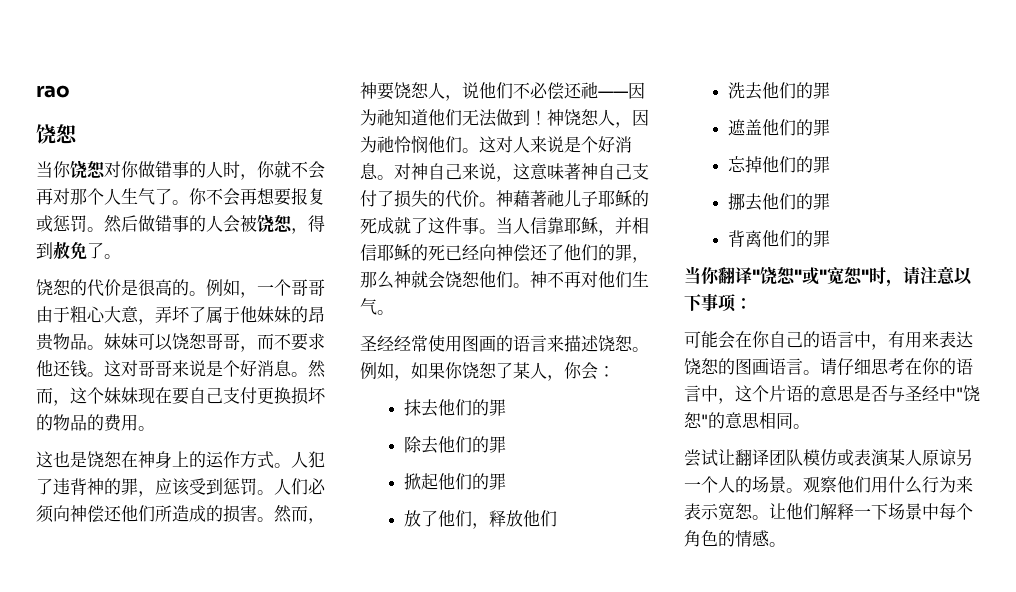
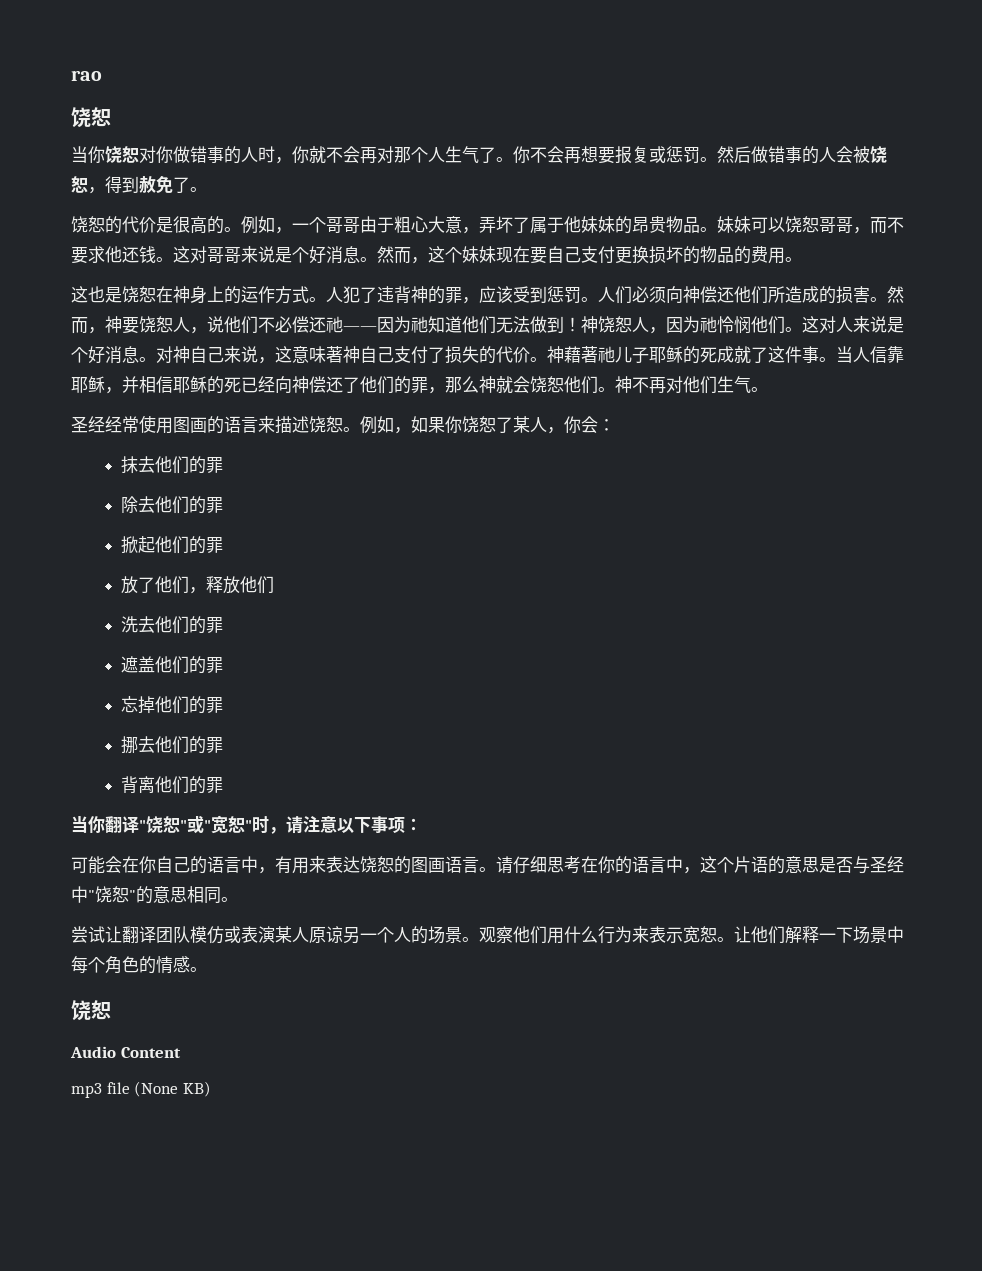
(786, 544) none -> [71,1000,111,1021] [70,1046,181,1058] [71,1081,211,1098] // 饶恕 // Audio Content // mp3 file (None KB)

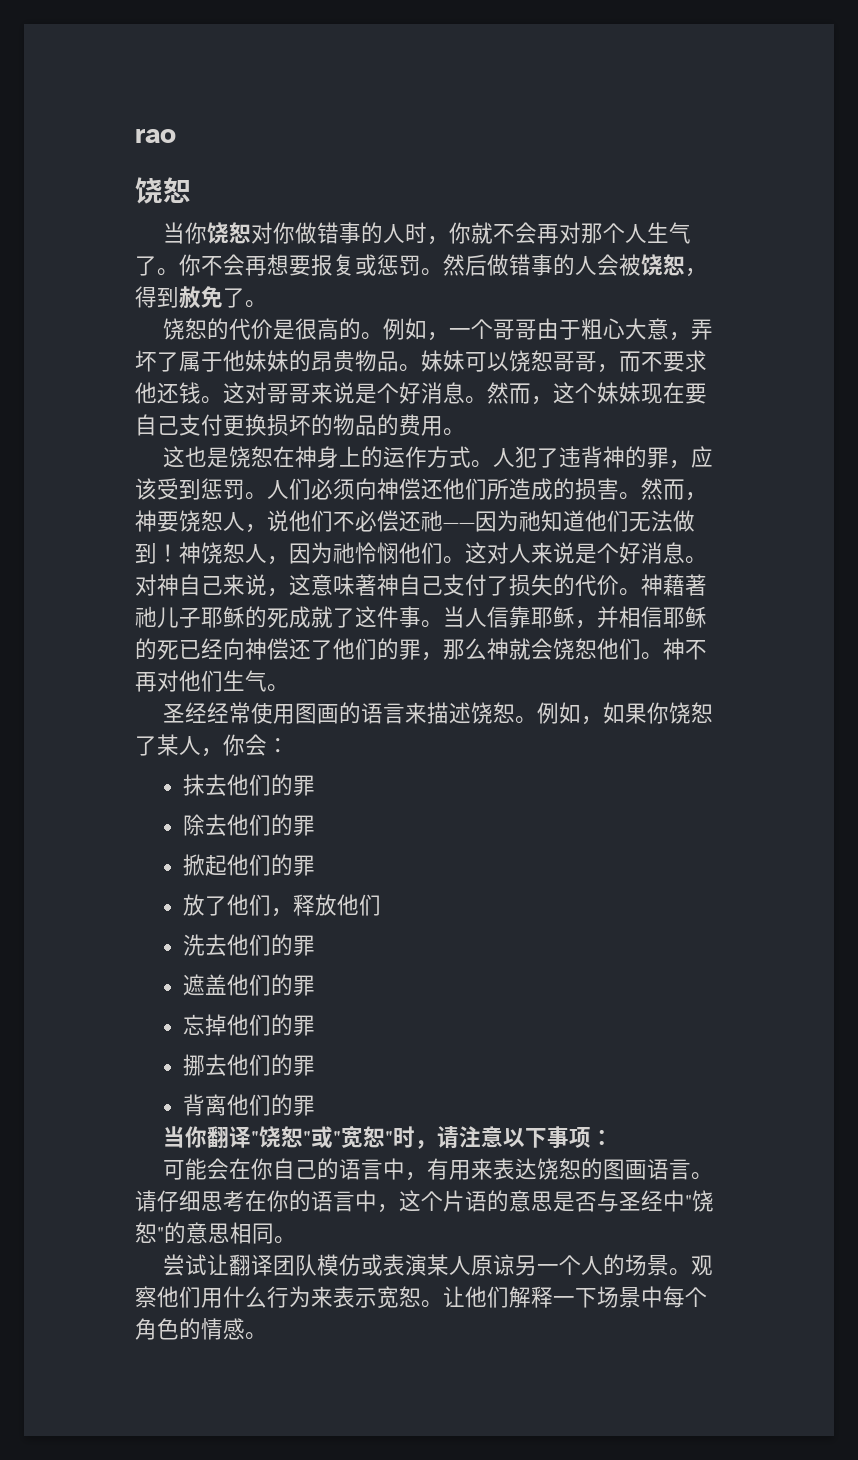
[71,1000,111,1021] [70,1046,181,1058] [71,1081,211,1098] // 饶恕 // Audio Content // mp3 file (None KB) -> (267, 1336) none

